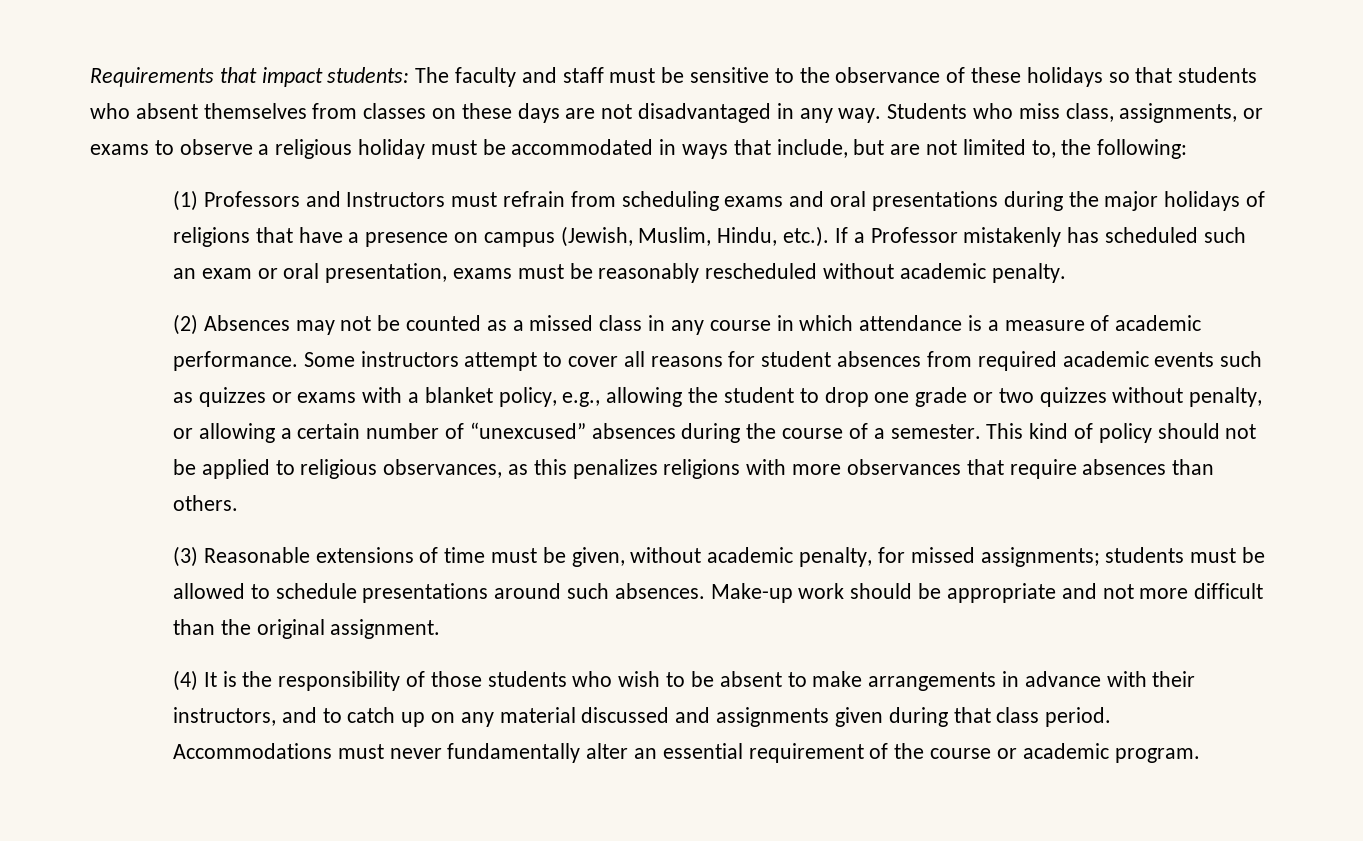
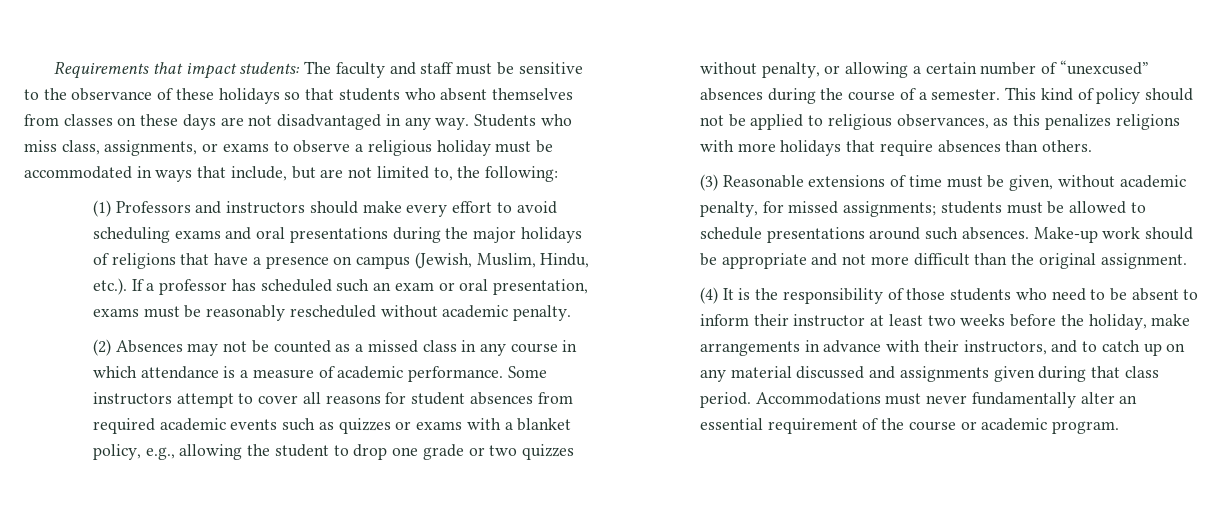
[346,191,616,207] Instructors must refrain from -> [226,201,557,217] instructors should make every effort to avoid
[870,227,1062,247] Professor mistakenly -> [159,279,228,295] professor
[846,459,961,475] observances -> [780,140,842,156] holidays
[618,671,661,687] wish -> [1051,288,1086,301] need
(807, 679) none -> [700,314,1147,330] inform their instructor at least two weeks before the holiday,

